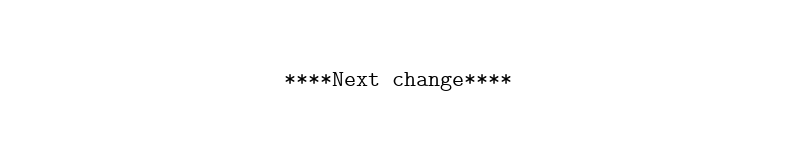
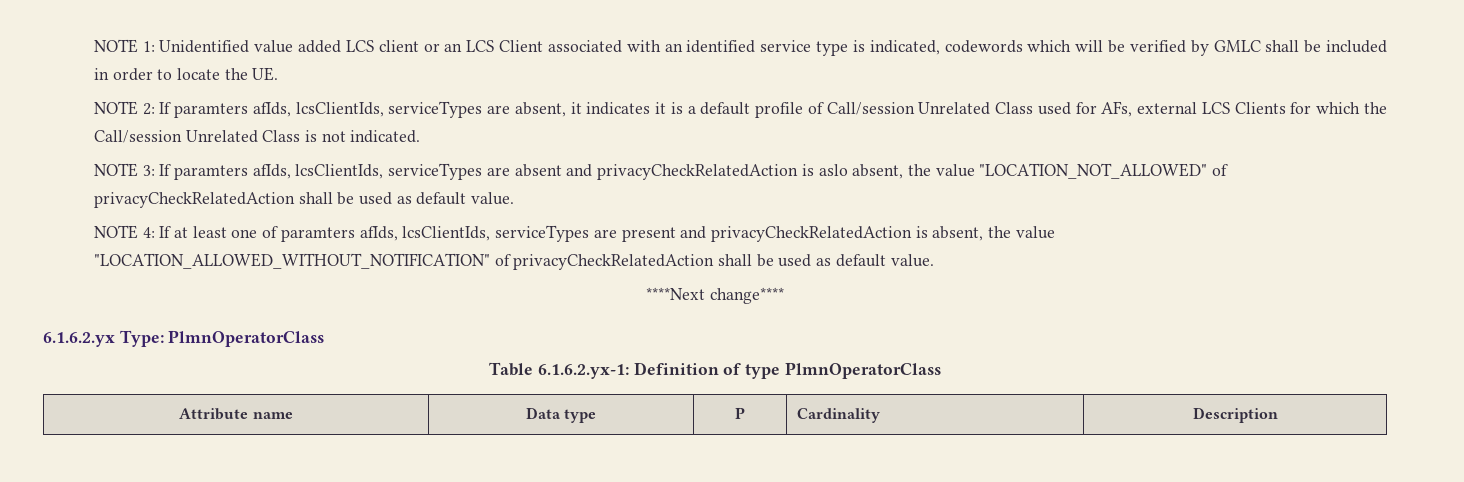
[283,72,512,91] ****Next change**** -> [93,39,1388,56] [93,67,279,81] [93,101,1387,118] [93,130,421,143] [93,163,1229,180] [93,192,515,208] [93,225,1055,242] [93,253,934,270] [646,287,784,304] [43,330,325,347] [489,362,941,379] [179,408,293,420] [525,407,597,423] [735,407,745,419] [796,408,880,423] [1192,407,1278,423] NOTE 1: Unidentified value added LCS client or an LCS Client associated with an identified service type is indicated, codewords which will be verified by GMLC shall be included in order to locate the UE. // NOTE 2: If paramters afIds, lcsClientIds, serviceTypes are absent, it indicates it is a default profile of Call/session Unrelated Class used for AFs, external LCS Clients for which the Call/session Unrelated Class is not indicated. // NOTE 3: If paramters afIds, lcsClientIds, serviceTypes are absent and privacyCheckRelatedAction is aslo absent, the value "LOCATION_NOT_ALLOWED" of privacyCheckRelatedAction shall be used as default value. // NOTE 4: If at least one of paramters afIds, lcsClientIds, serviceTypes are present and privacyCheckRelatedAction is absent, the value "LOCATION_ALLOWED_WITHOUT_NOTIFICATION" of privacyCheckRelatedAction shall be used as default value. // ****Next change**** // 6.1.6.2.yx Type: PlmnOperatorClass // Table 6.1.6.2.yx-1: Definition of type PlmnOperatorClass // Attribute name | Data type | P | Cardinality | Description

